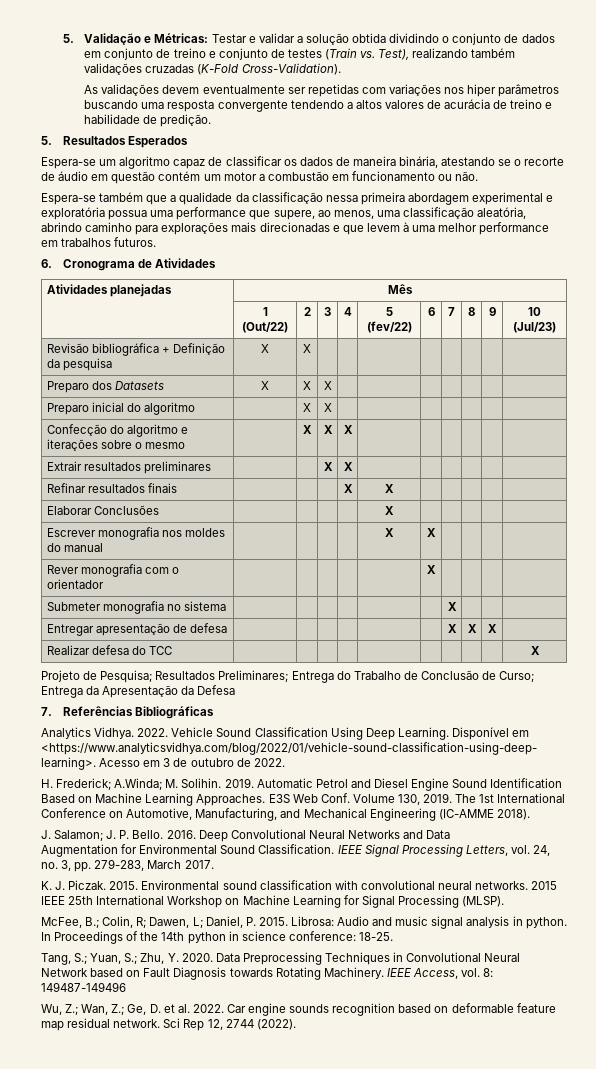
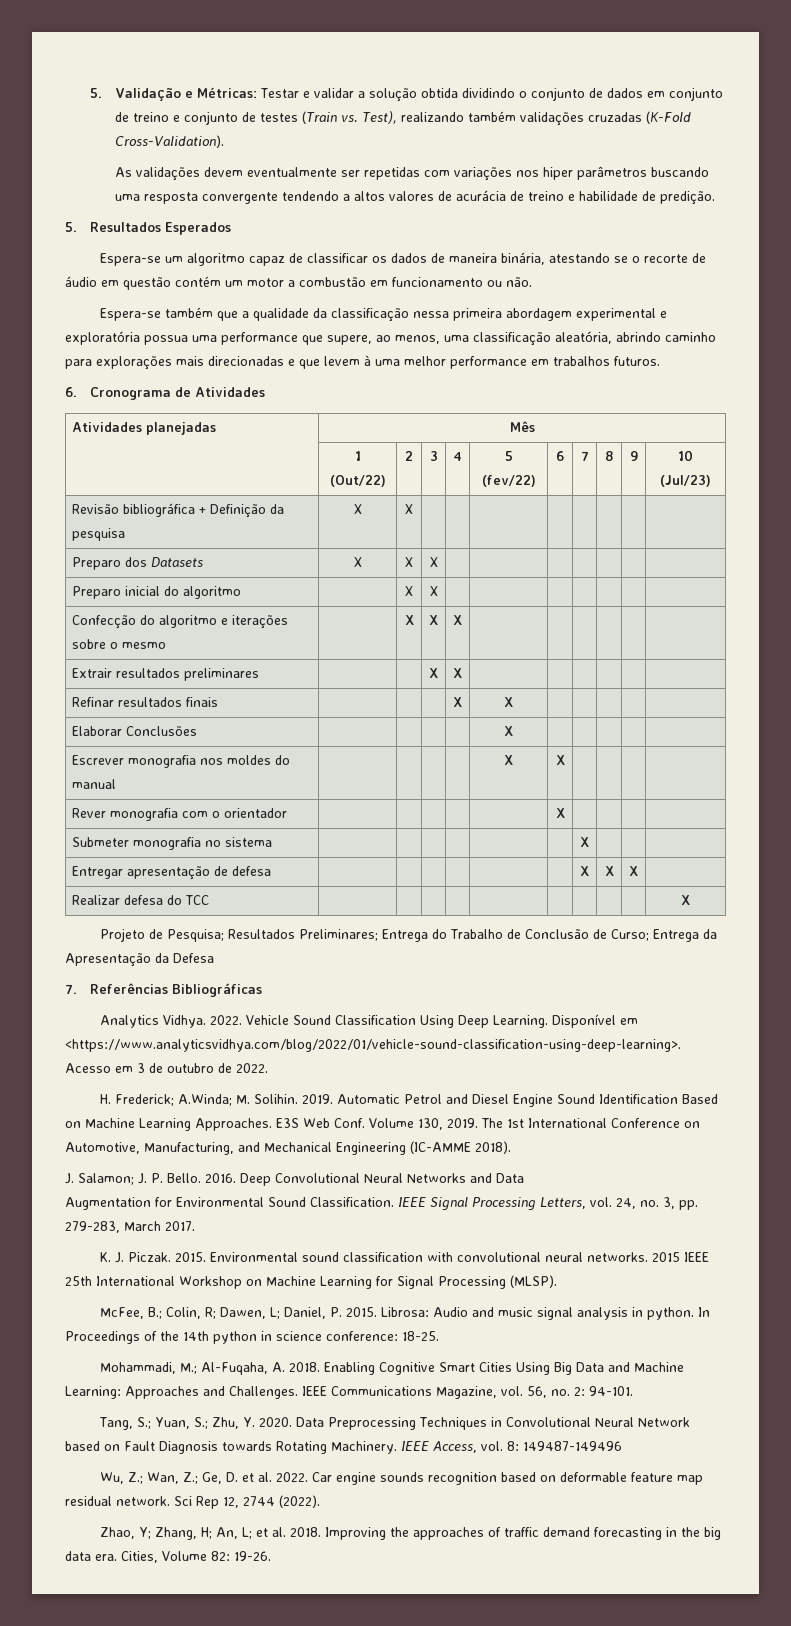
(393, 936) none -> [100,1362,685,1375] [65,1386,633,1399] // Mohammadi, M.; Al-Fuqaha, A. 2018. Enabling Cognitive Smart Cities Using Big Data and Machine Learning: Approaches and Challenges. IEEE Communications Magazine, vol. 56, no. 2: 94-101.
(296, 1024) none -> [100,1527,722,1540] [65,1551,271,1563] // Zhao, Y; Zhang, H; An, L; et al. 2018. Improving the approaches of traffic demand forecasting in the big data era. Cities, Volume 82: 19-26.

